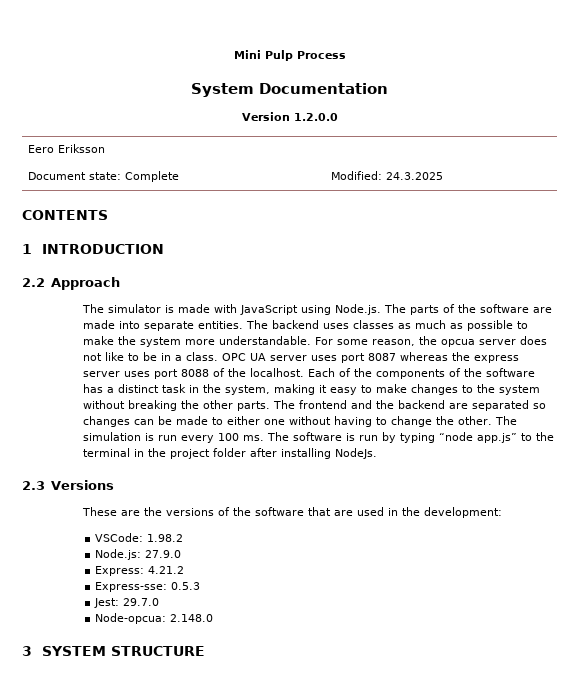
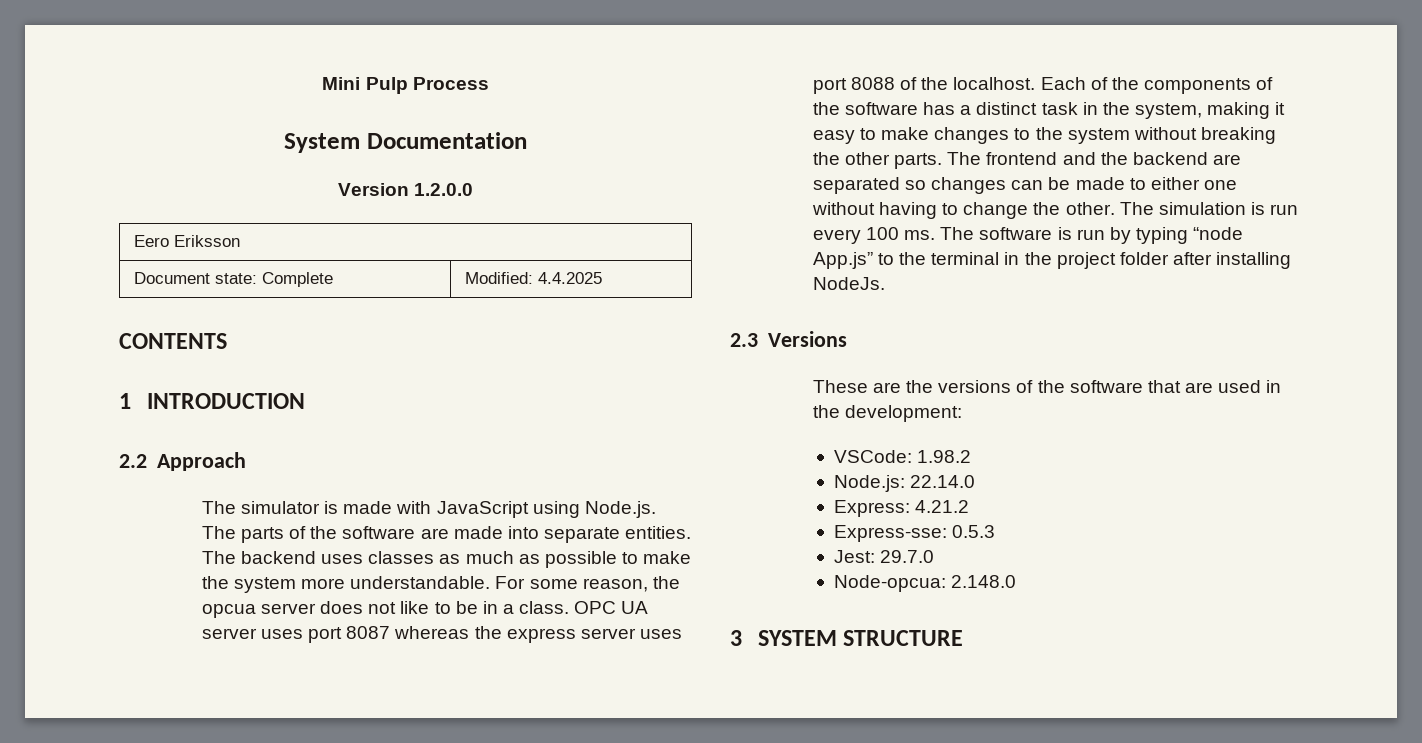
[385,172,443,180] 24.3.2025 -> [537,272,602,284] 4.4.2025
[477,433,518,443] app.js” -> [812,252,873,269] App.js”
[145,550,182,558] 27.9.0 -> [909,475,975,488] 22.14.0

